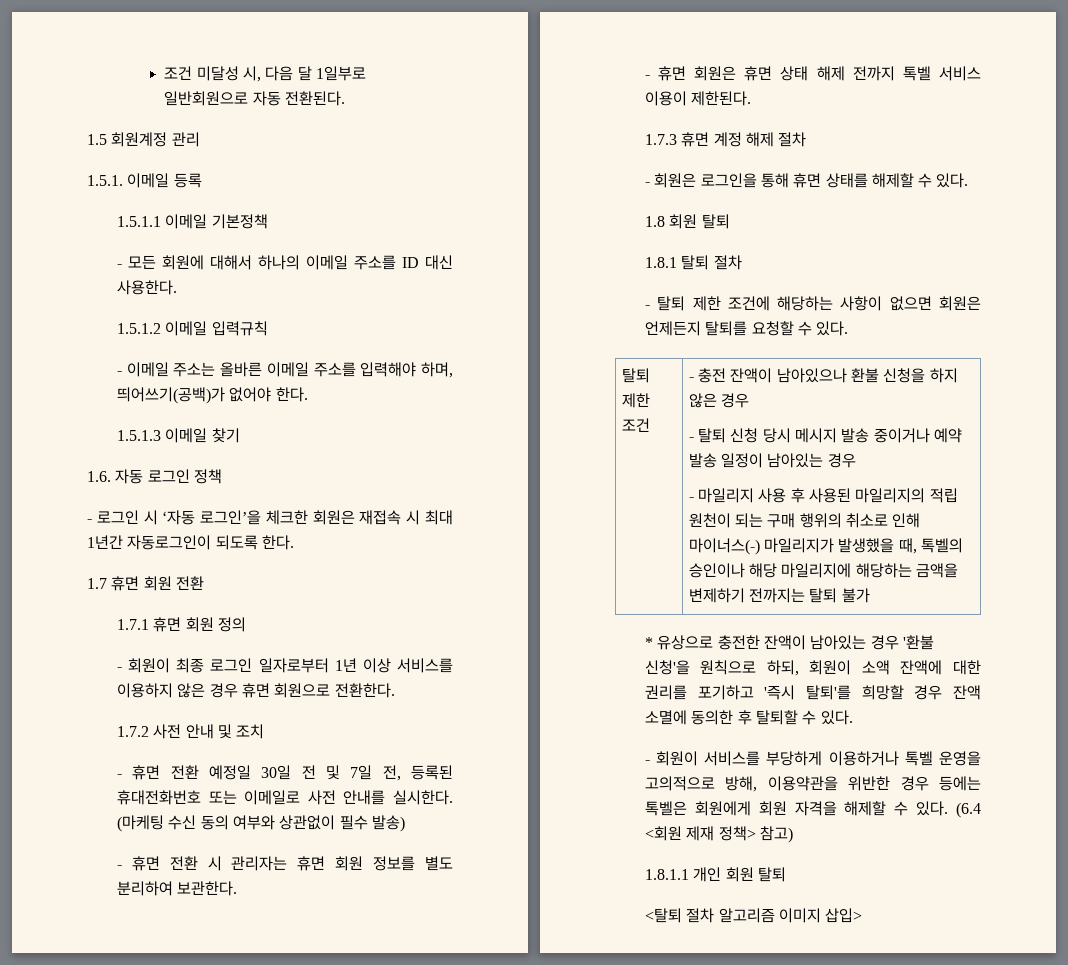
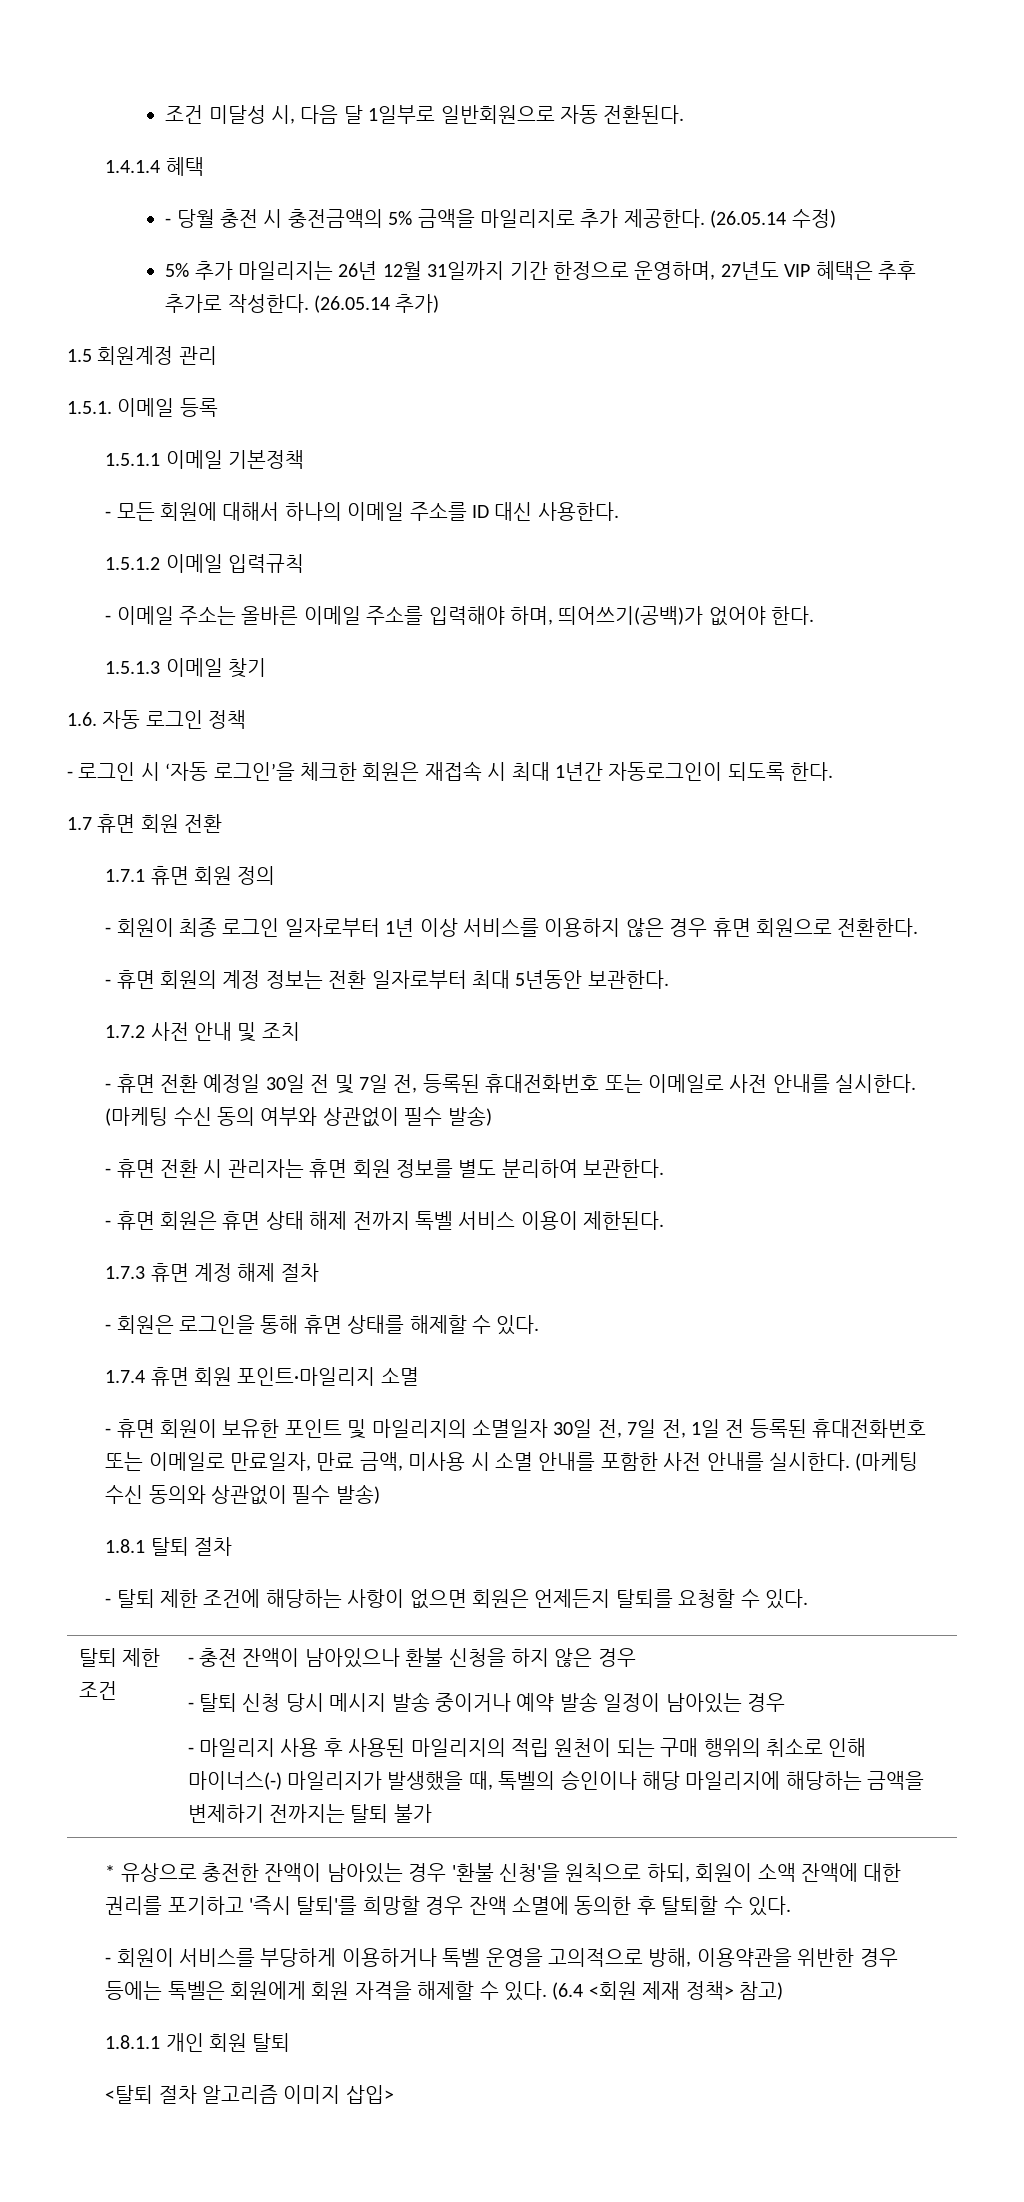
(346, 98) none -> [105,157,204,176] [165,209,836,228] [165,261,917,280] [165,294,440,313] // 1.4.1.4 혜택 // - 당월 충전 시 충전금액의 5% 금액을 마일리지로 추가 제공한다. (26.05.14 수정) // 5% 추가 마일리지는 26년 12월 31일까지 기간 한정으로 운영하며, 27년도 VIP 혜택은 추후 추가로 작성한다. (26.05.14 추가)
(395, 690) none -> [105,970,669,989] // - 휴면 회원의 계정 정보는 전환 일자로부터 최대 5년동안 보관한다.
[644,214,730,229] 1.8 회원 탈퇴 -> [105,1367,419,1386] [105,1419,927,1439] [105,1452,919,1471] [105,1484,380,1505] 1.7.4 휴면 회원 포인트·마일리지 소멸 // - 휴면 회원이 보유한 포인트 및 마일리지의 소멸일자 30일 전, 7일 전, 1일 전 등록된 휴대전화번호 또는 이메일로 만료일자, 만료 금액, 미사용 시 소멸 안내를 포함한 사전 안내를 실시한다. (마케팅 수신 동의와 상관없이 필수 발송)

